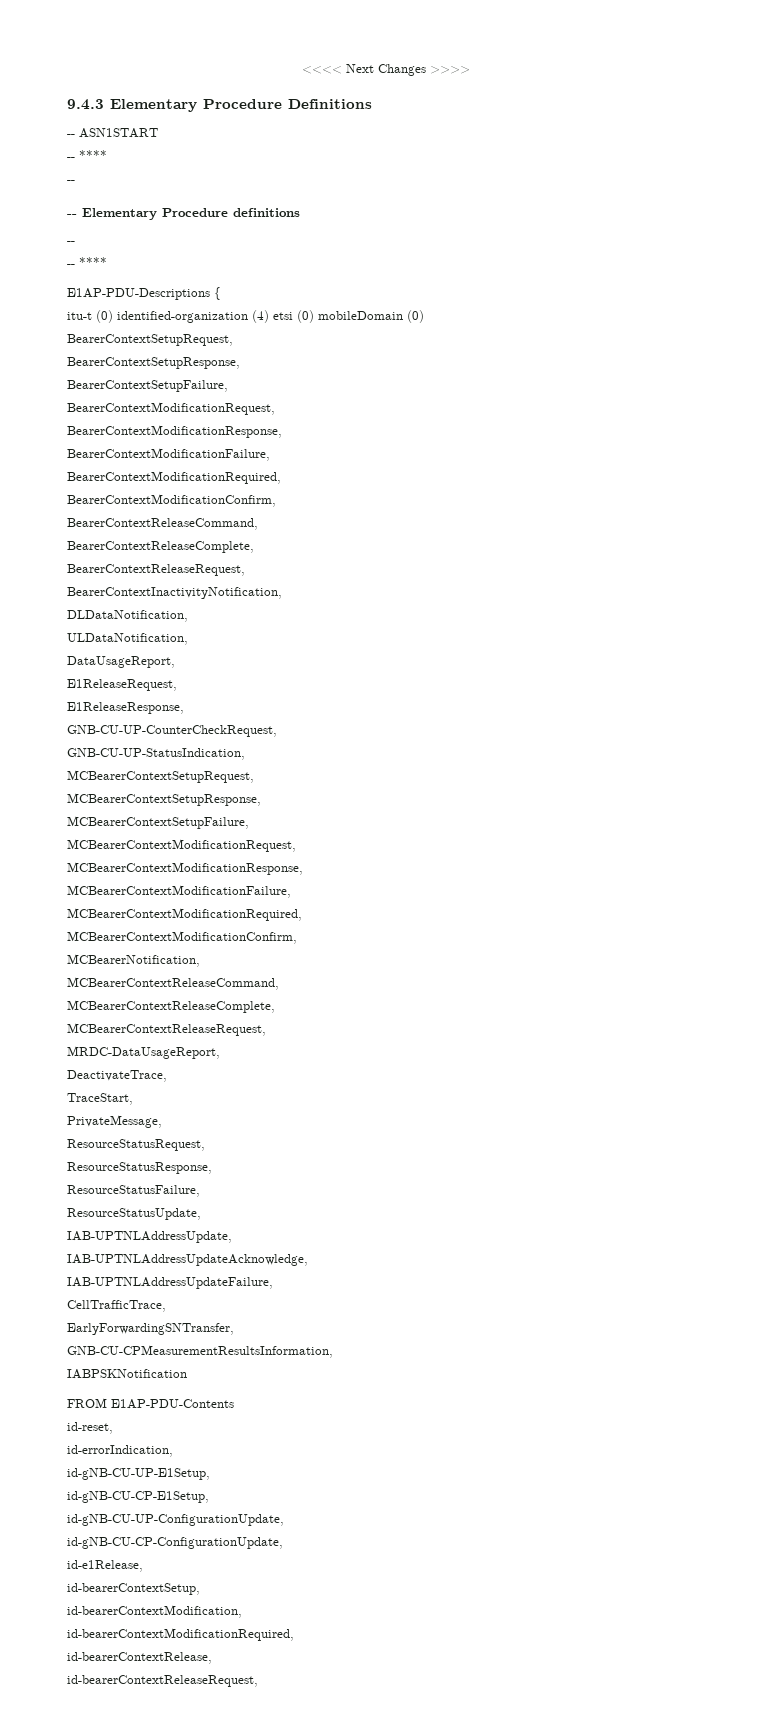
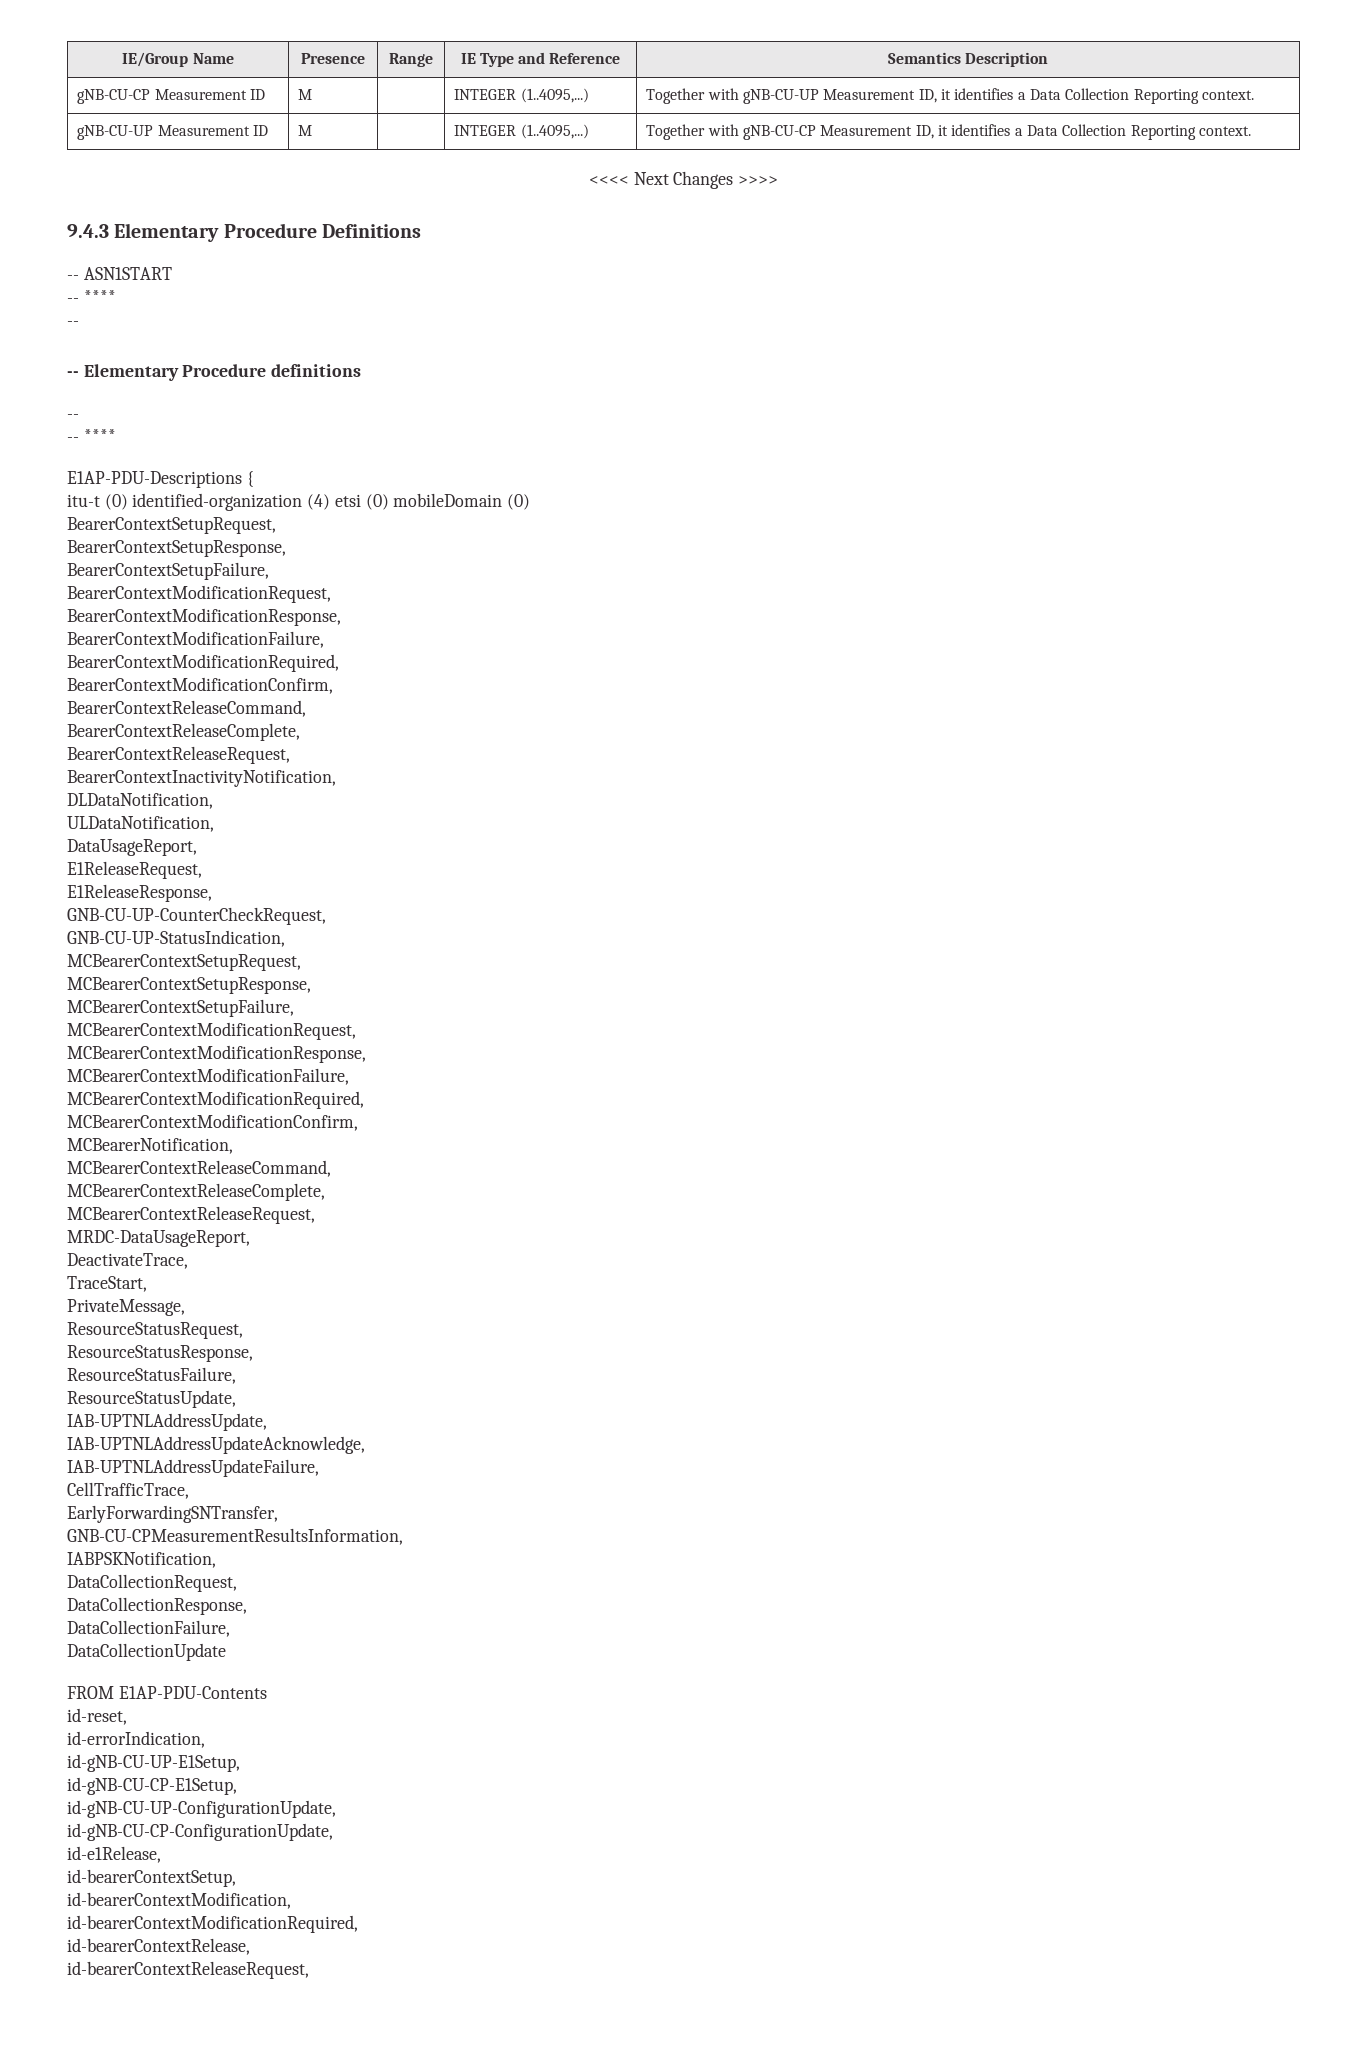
(301, 70) none -> [122,52,234,67] [301,53,365,64] [389,53,433,67] [460,52,621,67] [887,52,1049,67] [77,89,266,104] [298,89,313,100] [454,88,589,103] [646,88,1254,104] [77,125,269,140] [298,125,313,136] [454,124,589,139] [646,124,1251,140] IE/Group Name | Presence | Range | IE Type and Reference | Semantics Description // gNB-CU-CP Measurement ID | M | | INTEGER (1..4095,...) | Together with gNB-CU-UP Measurement ID, it identifies a Data Collection Reporting context. // gNB-CU-UP Measurement ID | M | | INTEGER (1..4095,...) | Together with gNB-CU-CP Measurement ID, it identifies a Data Collection Reporting context. //
[67,1369,187,1379] IABPSKNotification -> [67,1552,216,1568] [67,1574,237,1592] [67,1597,247,1615] [67,1620,230,1637] [67,1643,226,1661] IABPSKNotification, // DataCollectionRequest, // DataCollectionResponse, // DataCollectionFailure, // DataCollectionUpdate

